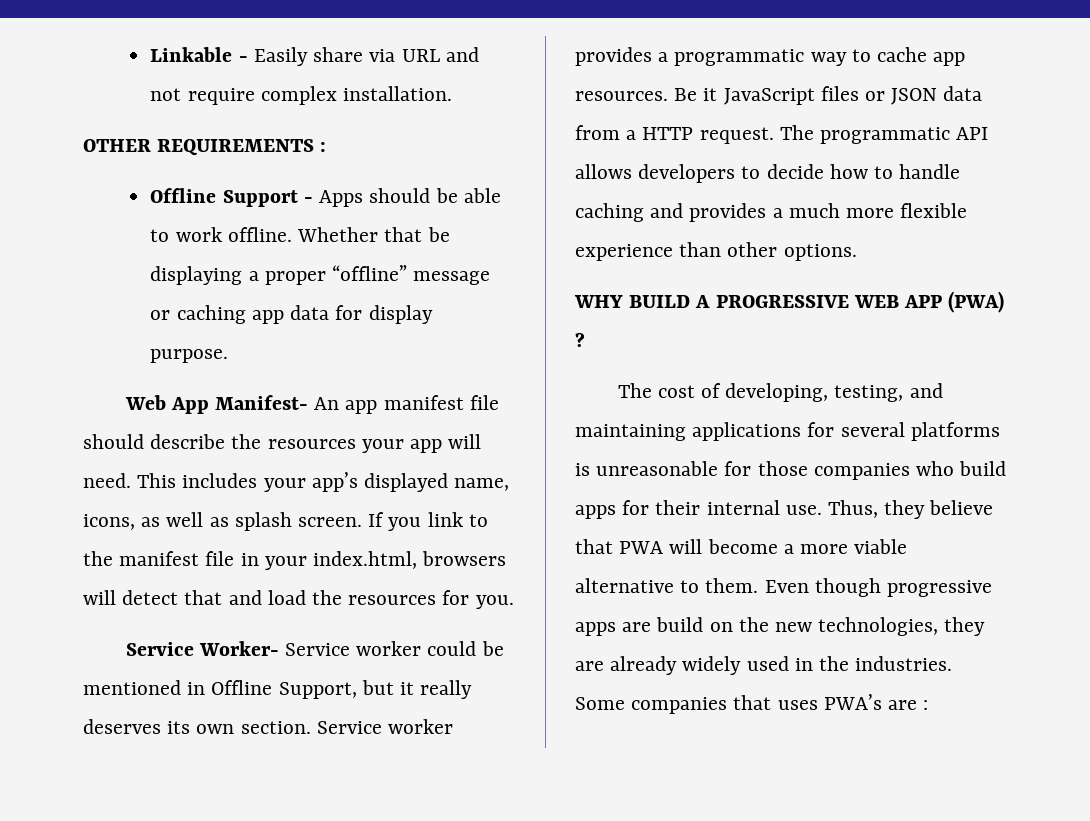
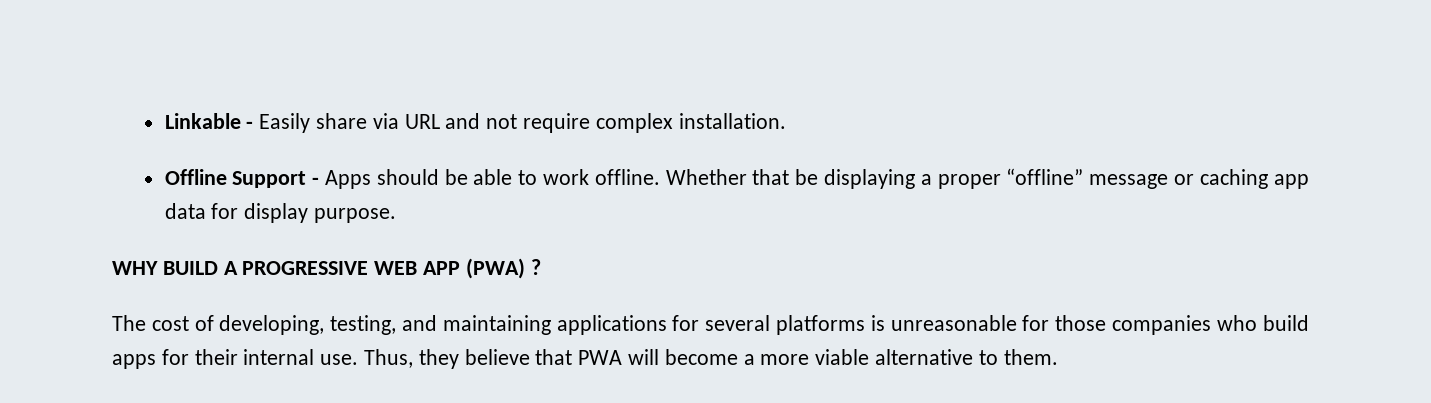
[83,139,327,156] // OTHER REQUIREMENTS : -> (786, 121) none
[124,395,499,414] [83,434,482,453] [83,472,510,492] [83,512,488,531] [83,551,507,570] [83,590,514,609] [125,641,504,656] [83,680,473,699] [83,719,454,734] [575,47,966,66] [575,86,983,105] [575,125,989,144] [575,164,961,183] [575,203,968,222] [575,242,857,261] // Web App Manifest- An app manifest file should describe the resources your app will need. This includes your app’s displayed name, icons, as well as splash screen. If you link to the manifest file in your index.html, browsers will detect that and load the resources for you. // Service Worker- Service worker could be mentioned in Offline Support, but it really deserves its own section. Service worker provides a programmatic way to cache app resources. Be it JavaScript files or JSON data from a HTTP request. The programmatic API allows developers to decide how to handle caching and provides a much more flexible experience than other options. -> (396, 215) none
[764,578,993,597] [575,617,986,636] [575,656,953,675] [575,694,929,714] Even though progressive apps are build on the new technologies, they are already widely used in the industries. Some companies that uses PWA’s are : -> (1058, 357) none

